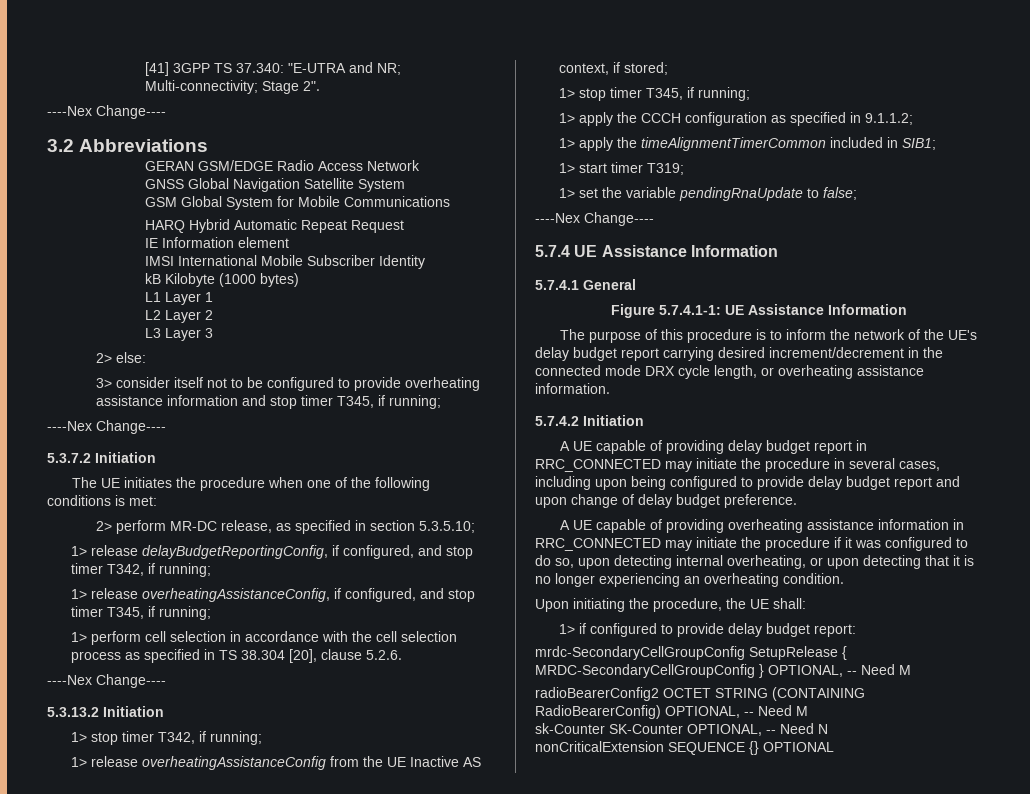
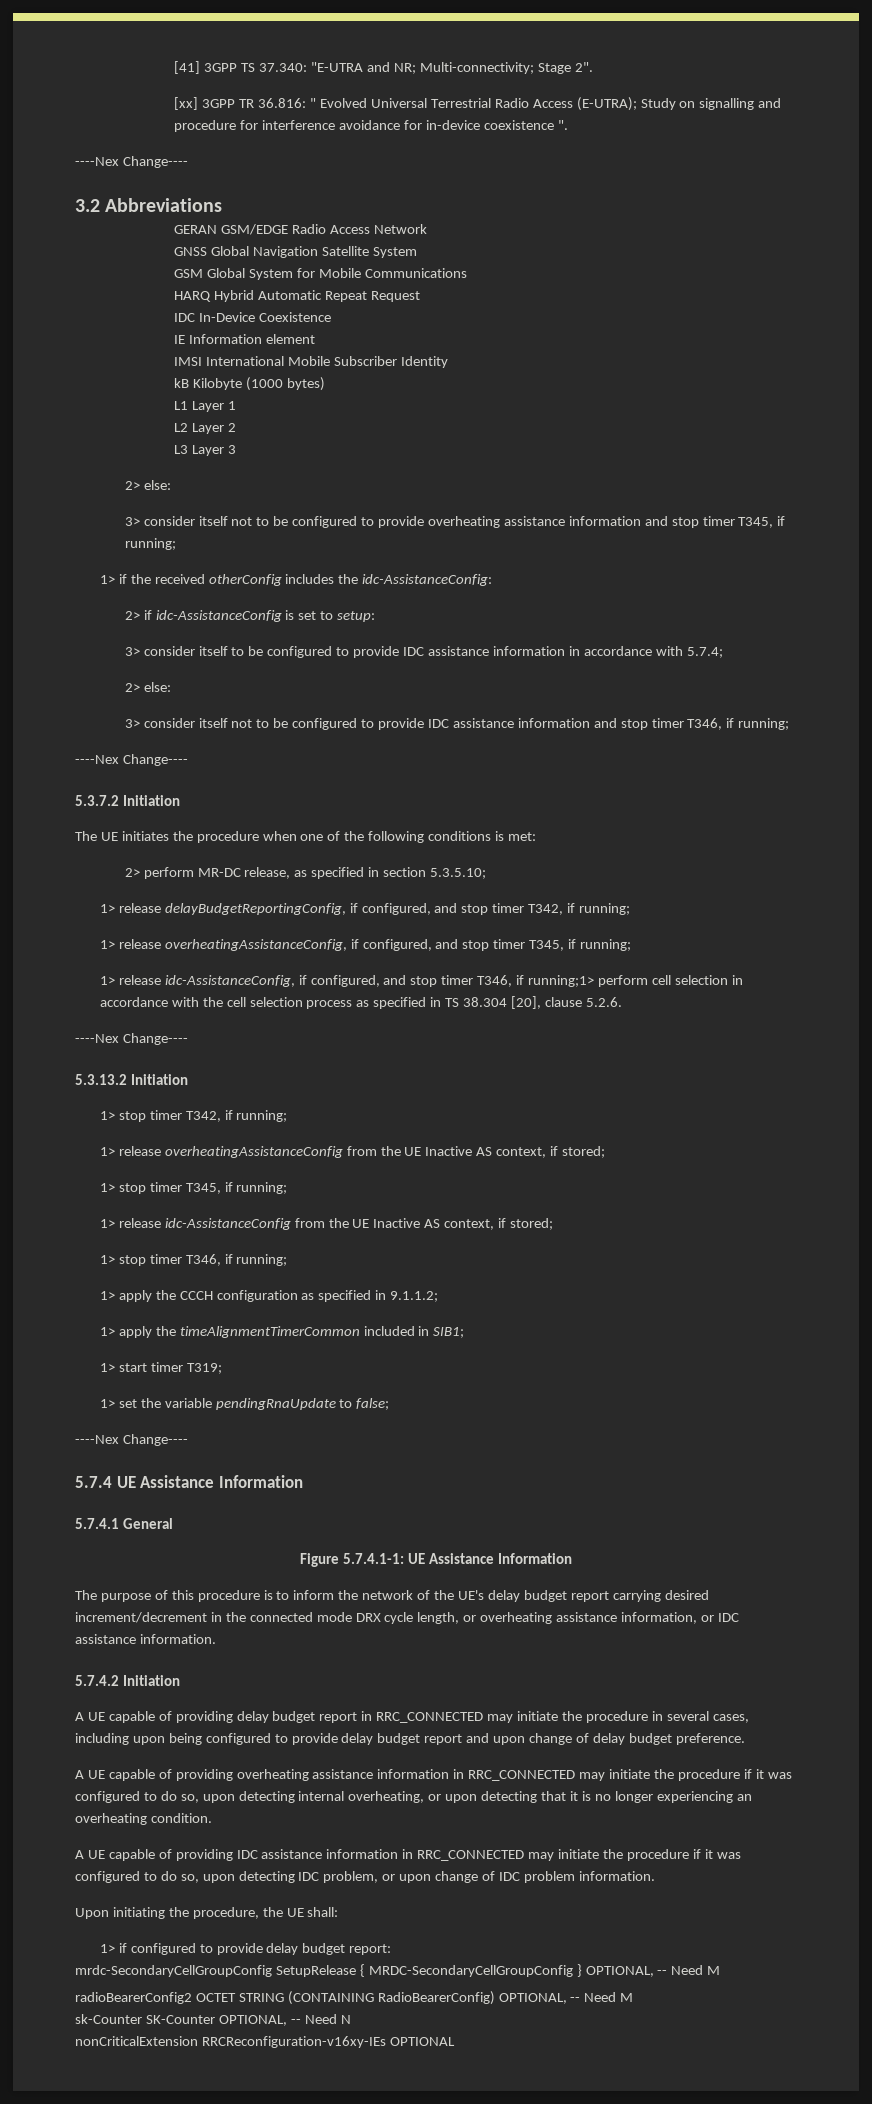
(320, 86) none -> [174,97,782,111] [174,120,568,132] // [xx] 3GPP TR 36.816: " Evolved Universal Terrestrial Radio Access (E-UTRA); Study on signalling and procedure for interference avoidance for in-device coexistence ".
(404, 226) none -> [174,312,332,322] // IDC In-Device Coexistence
(441, 402) none -> [99,574,493,586] [124,610,376,622] [124,646,723,658] [124,682,171,692] [124,718,790,730] // 1> if the received otherConfig includes the idc-AssistanceConfig: // 2> if idc-AssistanceConfig is set to setup: // 3> consider itself to be configured to provide IDC assistance information in accordance with 5.7.4; // 2> else: // 3> consider itself not to be configured to provide IDC assistance information and stop timer T346, if running;
(88, 637) none -> [118,975,595,987] release idc-AssistanceConfig, if configured, and stop timer T346, if running;1>
(751, 94) none -> [99,1218,554,1230] [99,1254,288,1266] // 1> release idc-AssistanceConfig from the UE Inactive AS context, if stored; // 1> stop timer T346, if running;
(924, 370) none -> [621,1612,739,1624] [75,1634,136,1644] information, or IDC assistance
(844, 578) none -> [75,1849,741,1861] [75,1871,655,1883] // A UE capable of providing IDC assistance information in RRC_CONNECTED may initiate the procedure if it was configured to do so, upon detecting IDC problem, or upon change of IDC problem information.
[668,741,759,755] SEQUENCE {} -> [201,2036,386,2048] RRCReconfiguration-v16xy-IEs

